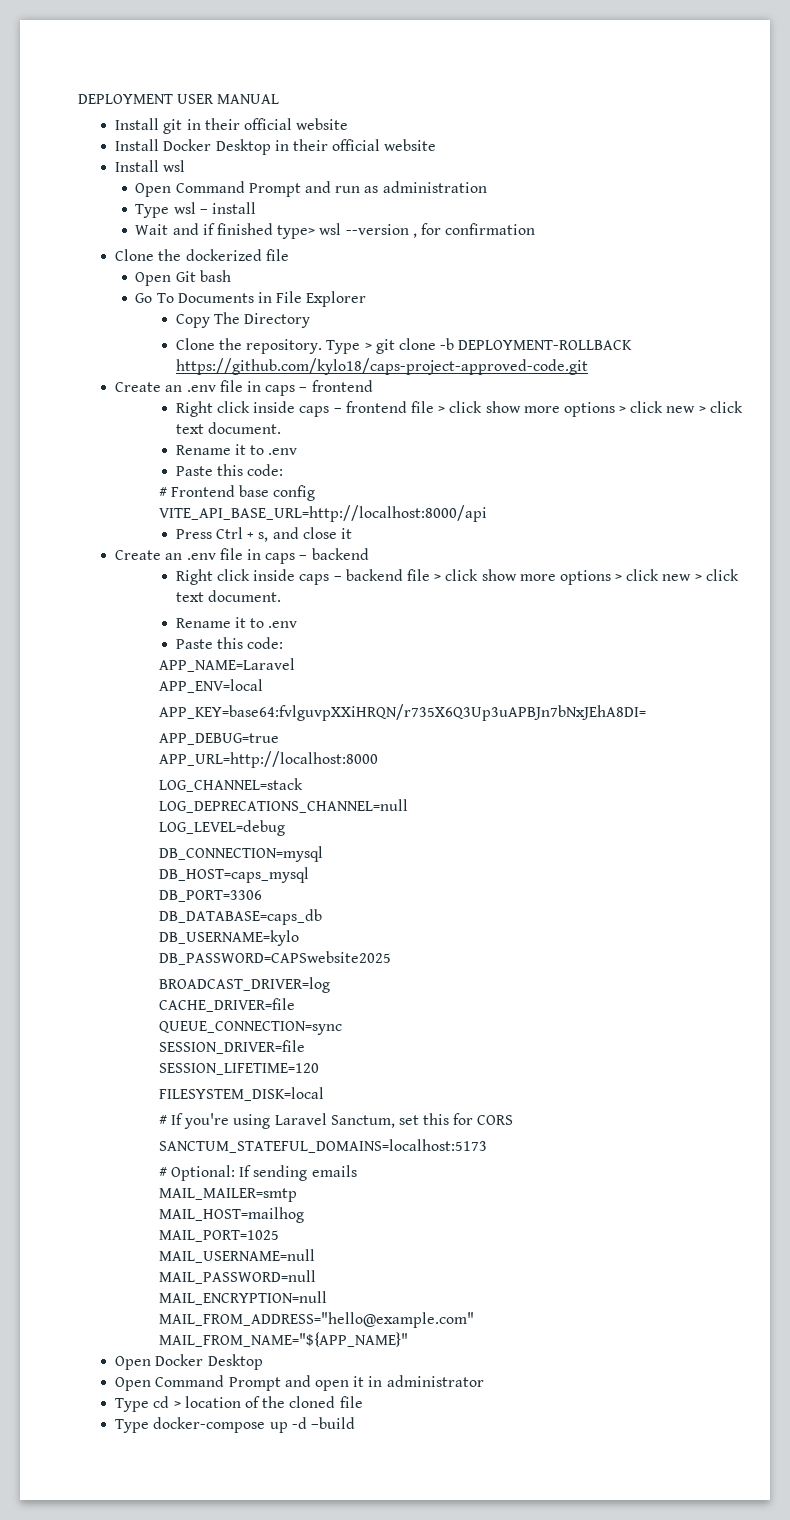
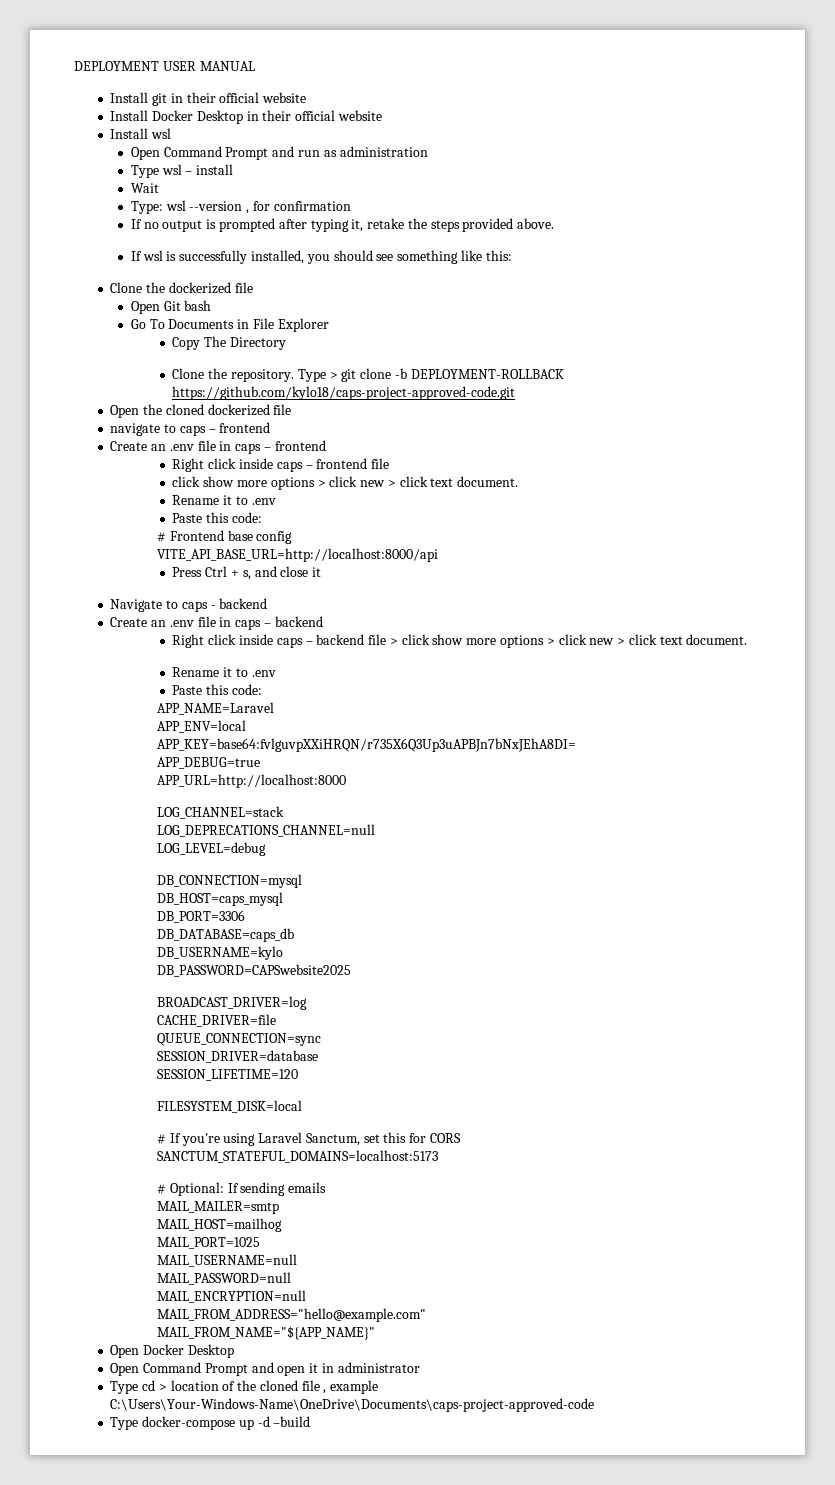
[172,223,316,239] and if finished type> -> [130,201,163,214] // Type:
(536, 229) none -> [130,218,555,232] [130,250,512,264] // If no output is prompted after typing it, retake the steps provided above. // If wsl is successfully installed, you should see something like this:
(588, 366) none -> [110,404,292,418] [110,422,271,436] // Open the cloned dockerized file // navigate to caps – frontend
[438,406,446,413] > -> (390, 463) //
(352, 533) none -> [110,598,268,612] // Navigate to caps - backend
[158,1040,305,1054] SESSION_DRIVER=file -> [157,1050,319,1063] SESSION_DRIVER=database
(363, 1402) none -> [323,1380,379,1394] [110,1398,595,1412] , example C:\Users\Your-Windows-Name\OneDrive\Documents\caps-project-approved-code

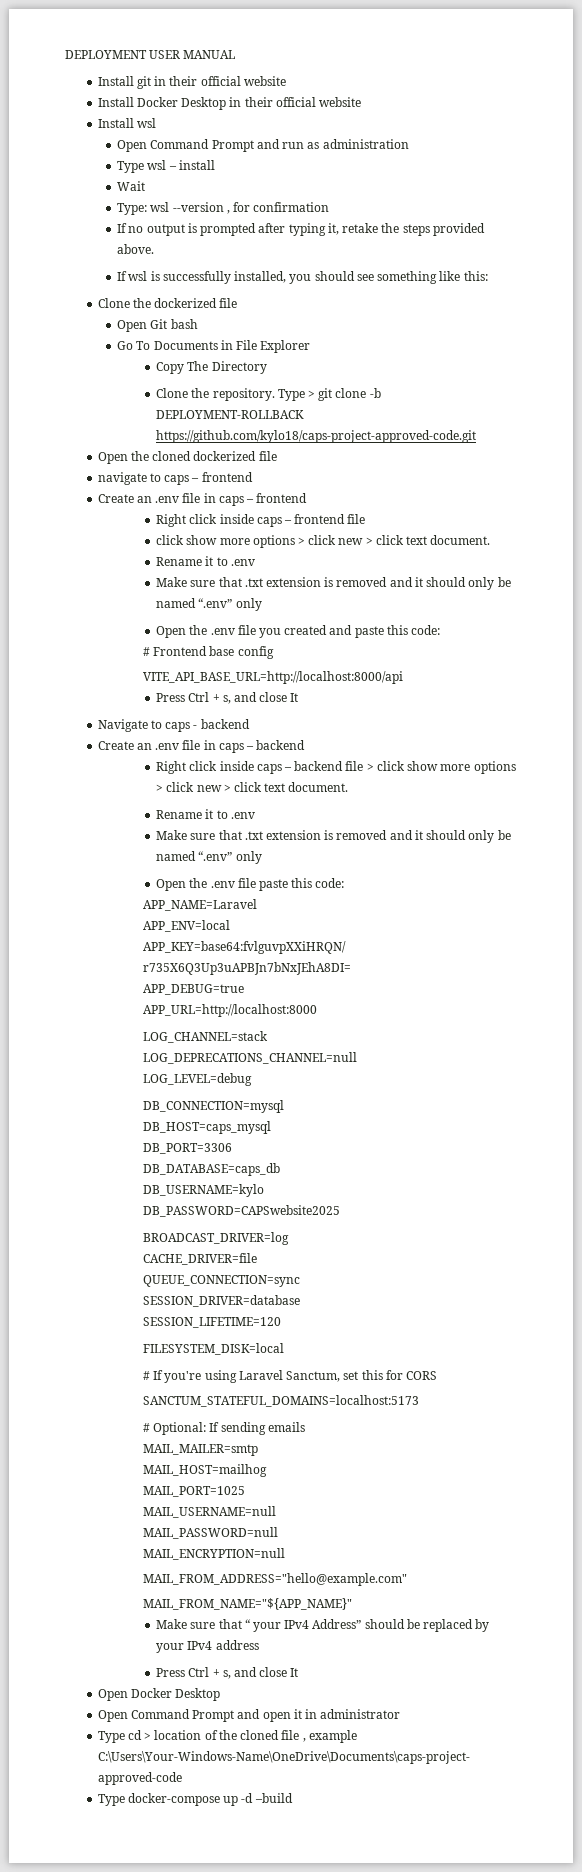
[172,513,203,523] Paste -> [156,577,511,590] [156,598,262,611] [156,625,384,638] Make sure that .txt extension is removed and it should only be named “.env” only // Open the .env file you created and paste
[312,567,322,577] it -> [290,693,299,702] It
[172,685,203,695] Paste -> [156,830,511,843] [156,851,262,864] [156,878,289,891] Make sure that .txt extension is removed and it should only be named “.env” only // Open the .env file paste
(376, 1333) none -> [156,1619,490,1632] [156,1640,259,1653] [156,1667,299,1679] // Make sure that “ your IPv4 Address” should be replaced by your IPv4 address // Press Ctrl + s, and close It

